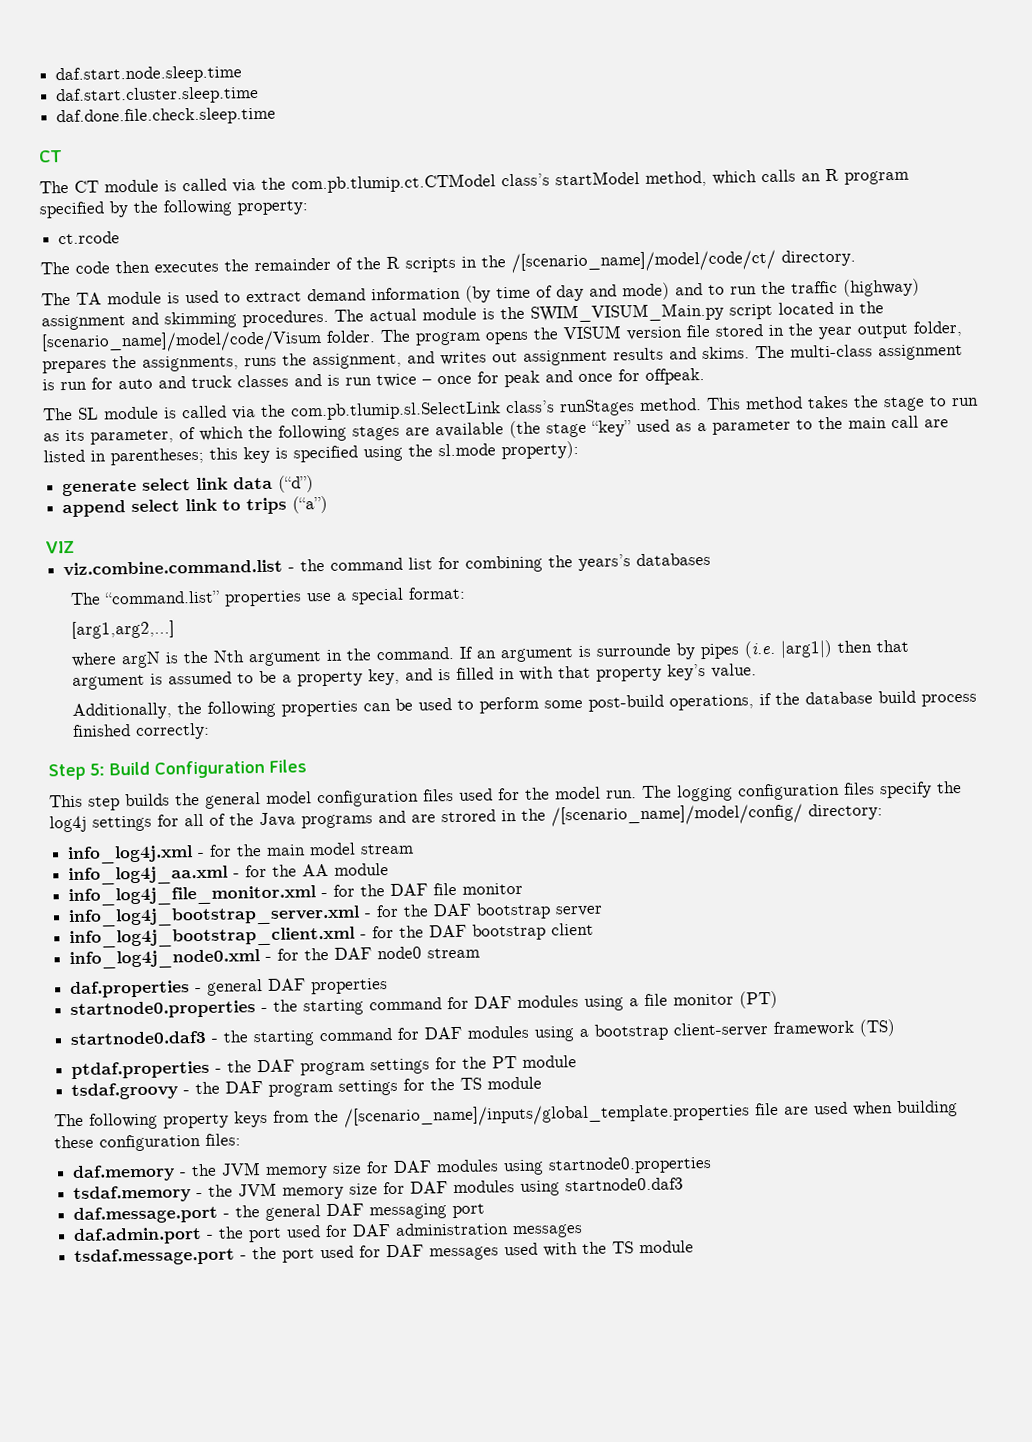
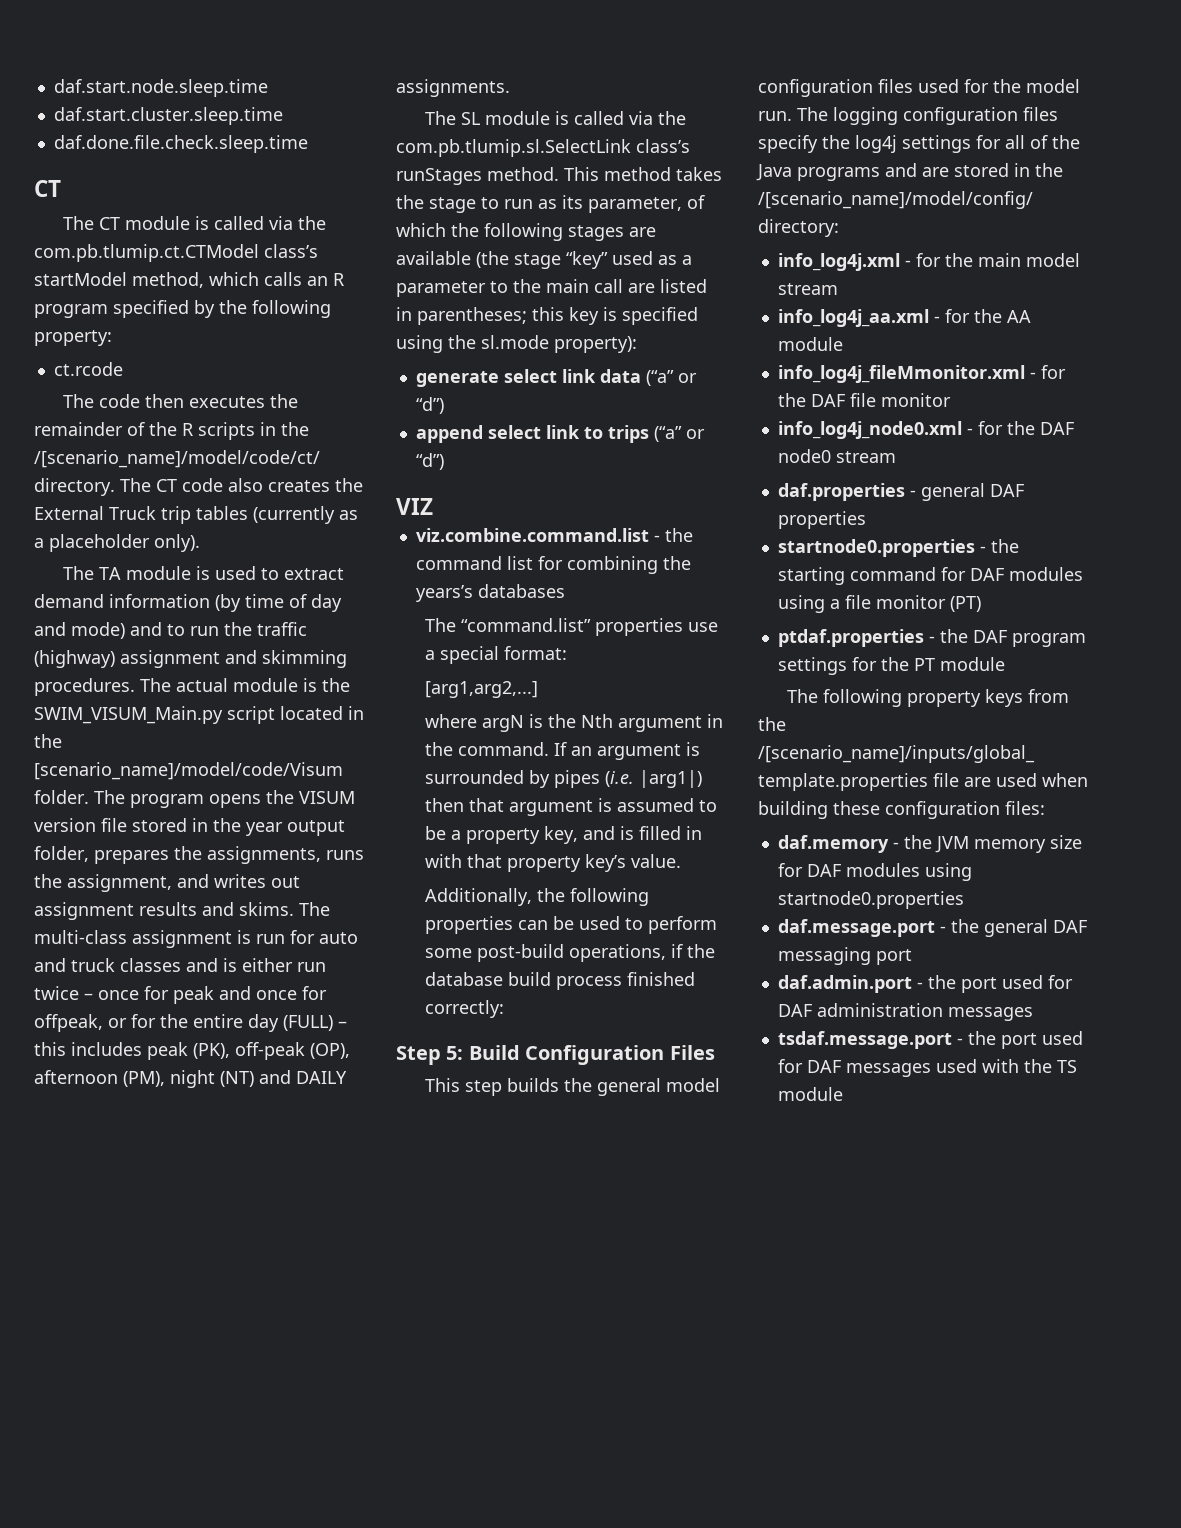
(856, 258) none -> [120,478,363,492] [34,506,358,524] [34,534,200,552] The CT code also creates the External Truck trip tables (currently as a placeholder only).
(340, 380) none -> [242,958,293,972] either
[645,367,705,385] offpeak. -> [34,1014,347,1032] [34,1042,350,1060] [34,1070,347,1088] [396,79,510,97] offpeak, or for the entire day (FULL) – this includes peak (PK), off-peak (OP), afternoon (PM), night (NT) and DAILY assignments.
[278,475,315,493] (“d”) -> [645,370,697,386] [415,397,444,414] (“a” or “d”)
[292,495,329,514] (“a”) -> [653,426,705,442] [415,453,444,470] (“a” or “d”)
[595,643,671,657] surrounde -> [424,770,524,784] surrounded
[441,809,496,823] strored -> [954,163,1009,177] stored
[68,885,317,907] info_log4j_file_monitor.xml -> [777,365,1025,383] info_log4j_fileMmonitor.xml
[68,902,604,928] [69,922,595,949] // info_log4j_bootstrap_server.xml - for the DAF bootstrap server // info_log4j_bootstrap_client.xml - for the DAF bootstrap client -> (951, 400) none
[70,1019,896,1047] // startnode0.daf3 - the starting command for DAF modules using a bootstrap client-server framework (TS) -> (981, 604) none
[71,1076,543,1101] // tsdaf.groovy - the DAF program settings for the TS module -> (1005, 664) none
[73,1177,685,1204] // tsdaf.memory - the JVM memory size for DAF modules using startnode0.daf3 -> (964, 900) none

